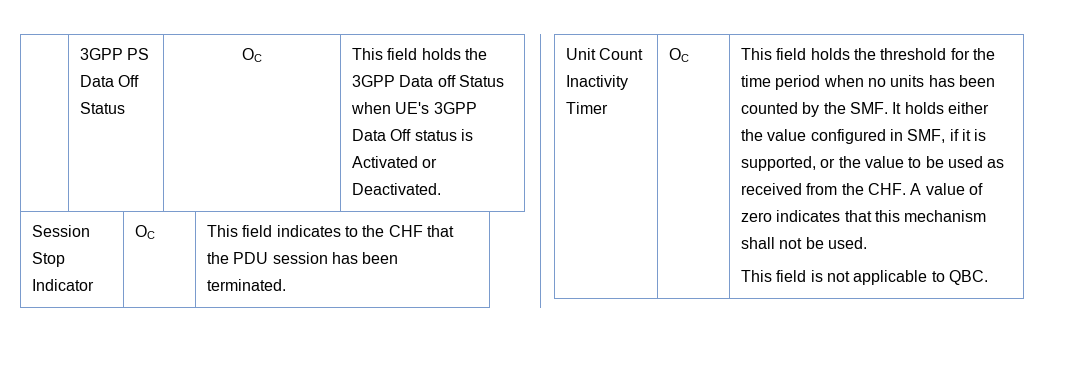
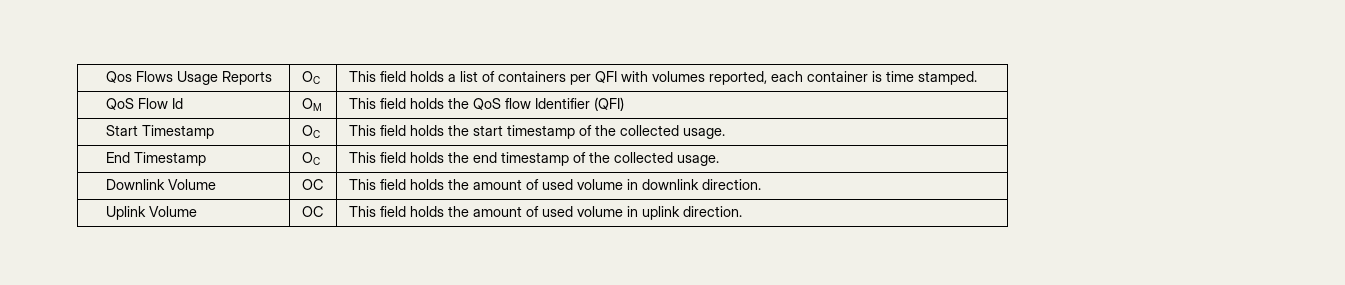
[79,48,150,60] [79,75,140,87] [79,102,125,114] [242,48,262,62] [351,48,487,60] [351,75,504,87] [350,102,477,114] [351,129,473,141] [351,156,438,168] [351,183,441,195] [31,225,90,237] [31,252,65,267] [31,279,94,291] [134,225,155,239] [206,225,454,237] [206,252,399,264] [206,279,286,291] [565,48,644,60] [565,75,628,90] [565,102,608,114] [668,48,689,62] [740,48,995,60] [740,75,995,90] [740,102,989,117] [740,129,987,144] [740,156,1005,171] [740,183,983,195] [740,210,987,222] [740,237,867,249] [740,270,988,285] | 3GPP PS Data Off Status | OC | This field holds the 3GPP Data off Status when UE's 3GPP Data Off status is Activated or Deactivated. // Session Stop Indicator | OC | This field indicates to the CHF that the PDU session has been terminated. // Unit Count Inactivity Timer | OC | This field holds the threshold for the time period when no units has been counted by the SMF. It holds either the value configured in SMF, if it is supported, or the value to be used as received from the CHF. A value of zero indicates that this mechanism shall not be used. // This field is not applicable to QBC. -> [106,71,273,85] [301,71,320,84] [348,71,977,85] [106,98,184,110] [301,98,322,111] [348,97,624,111] [106,125,215,139] [301,125,320,138] [348,125,725,139] [106,152,207,166] [301,152,320,165] [348,152,719,166] [106,179,217,190] [301,179,323,190] [348,179,761,190] [106,206,198,220] [301,206,323,217] [348,206,742,220] Qos Flows Usage Reports | OC | This field holds a list of containers per QFI with volumes reported, each container is time stamped. // QoS Flow Id | OM | This field holds the QoS flow Identifier (QFI) // Start Timestamp | OC | This field holds the start timestamp of the collected usage. // End Timestamp | OC | This field holds the end timestamp of the collected usage. // Downlink Volume | OC | This field holds the amount of used volume in downlink direction. // Uplink Volume | OC | This field holds the amount of used volume in uplink direction.

